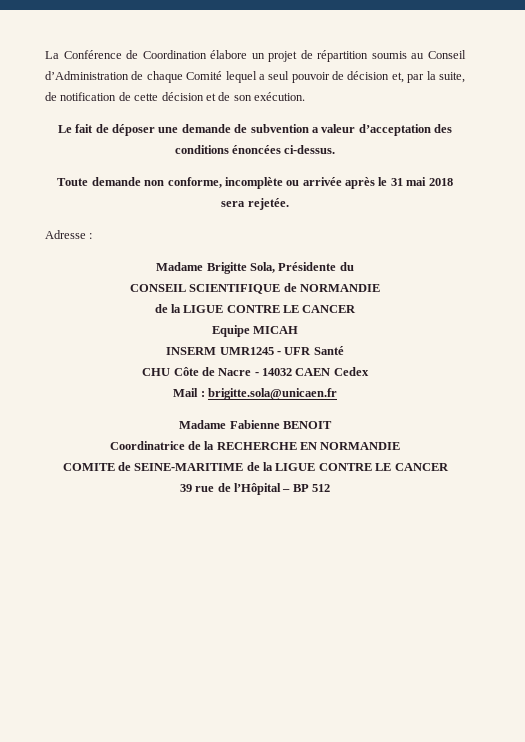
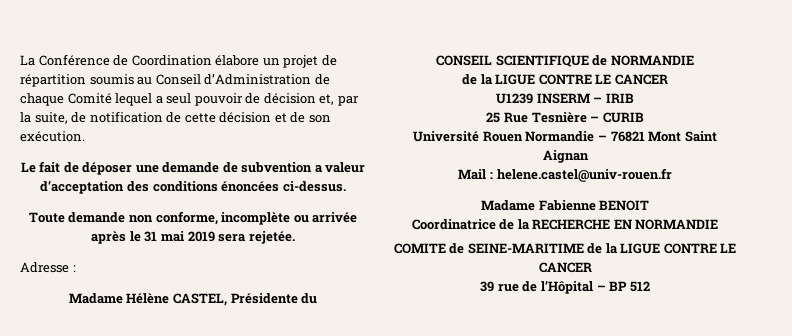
[428,178,453,186] 2018 -> [187,231,215,242] 2019
[206,262,275,274] Brigitte Sola, -> [126,293,227,306] Hélène CASTEL,
[211,325,299,337] [166,346,344,355] [142,367,369,376] Equipe MICAH // INSERM UMR1245 - UFR Santé // CHU Côte de Nacre - 14032 CAEN Cedex -> [496,93,634,104] [486,112,644,123] [413,131,717,142] [542,150,589,163] U1239 INSERM – IRIB // 25 Rue Tesnière – CURIB // Université Rouen Normandie – 76821 Mont Saint Aignan
[207,388,337,400] brigitte.sola@unicaen.fr -> [496,168,672,182] helene.castel@univ-rouen.fr

